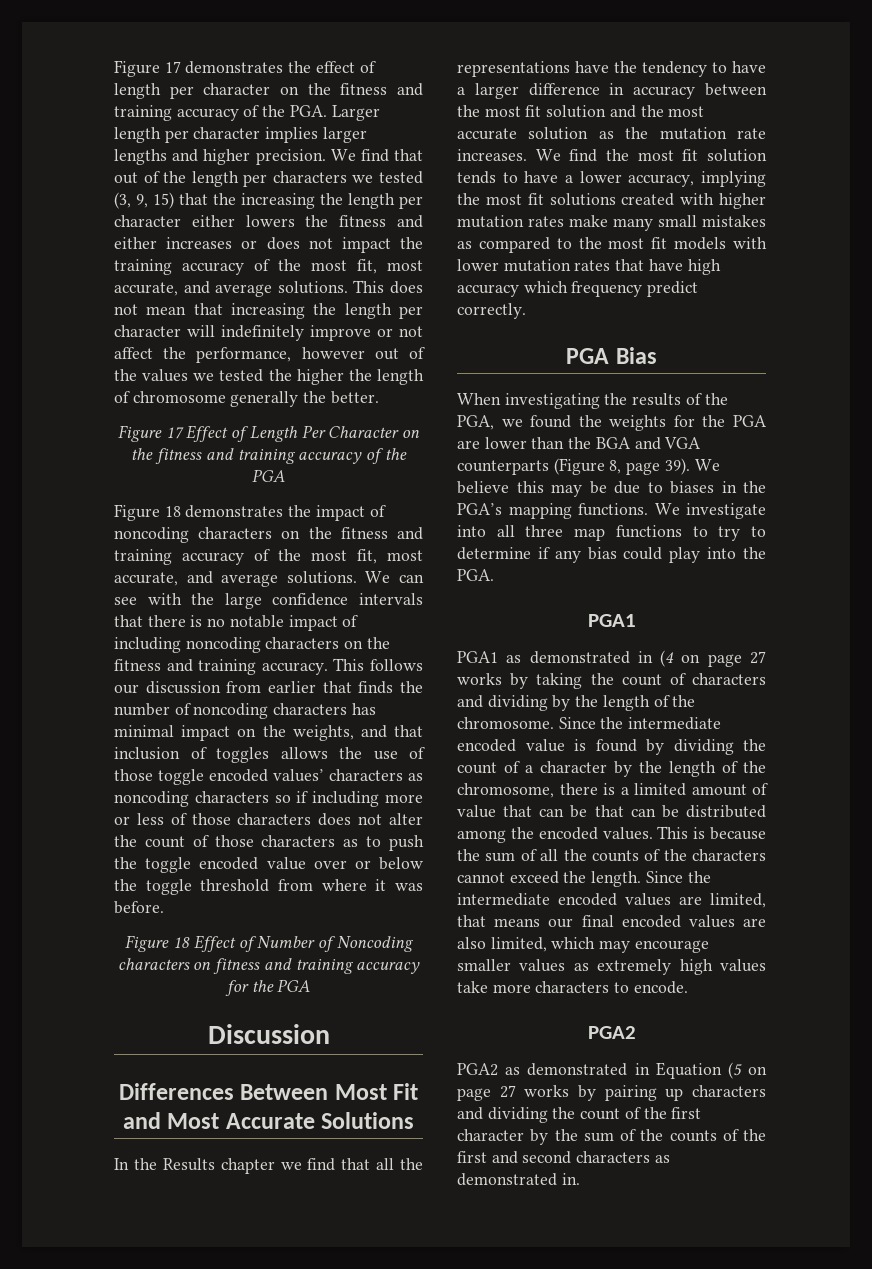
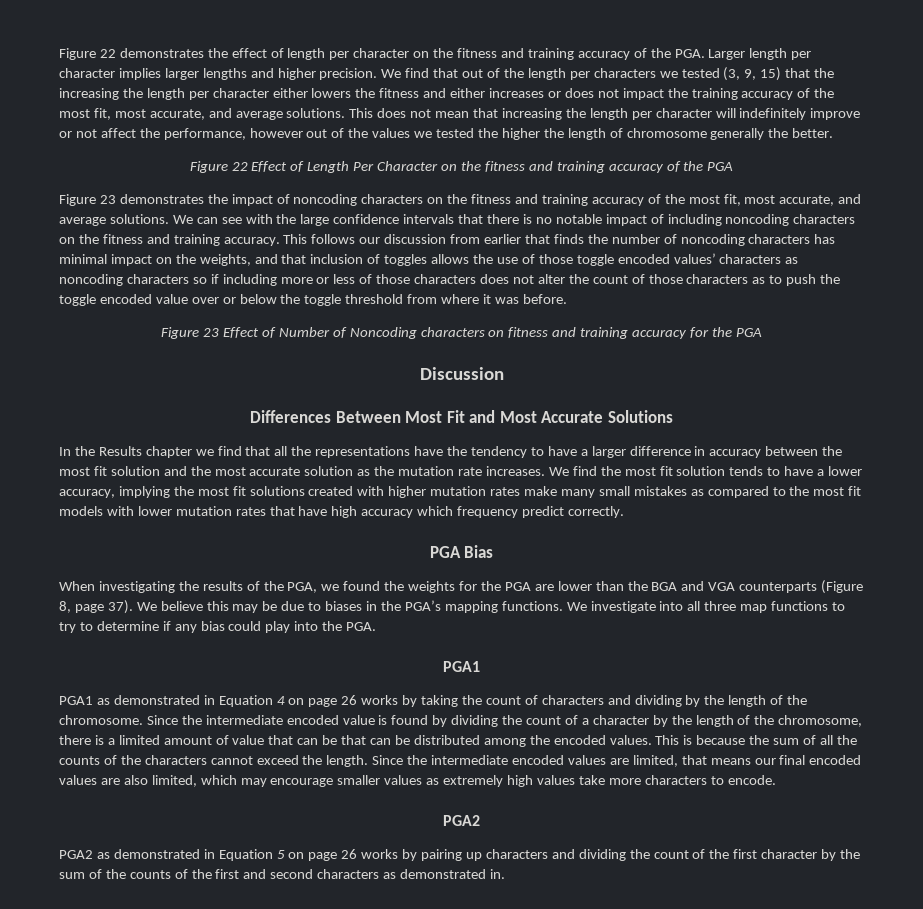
[114,60,181,77] Figure 17 -> [59,48,116,60] Figure 22
[165,427,184,439] 17 -> [231,162,248,171] 22
[164,506,181,517] 18 -> [99,195,116,204] 23
[173,937,191,948] 18 -> [203,328,220,337] 23
[664,458,690,475] 39). -> [107,600,133,614] 37).
[660,650,766,667] (4 on page 27 -> [218,695,358,707] Equation 4 on page 26
[727,1062,767,1079] [457,1085,516,1101] (5 on page 27 -> [276,849,358,861] 5 on page 26

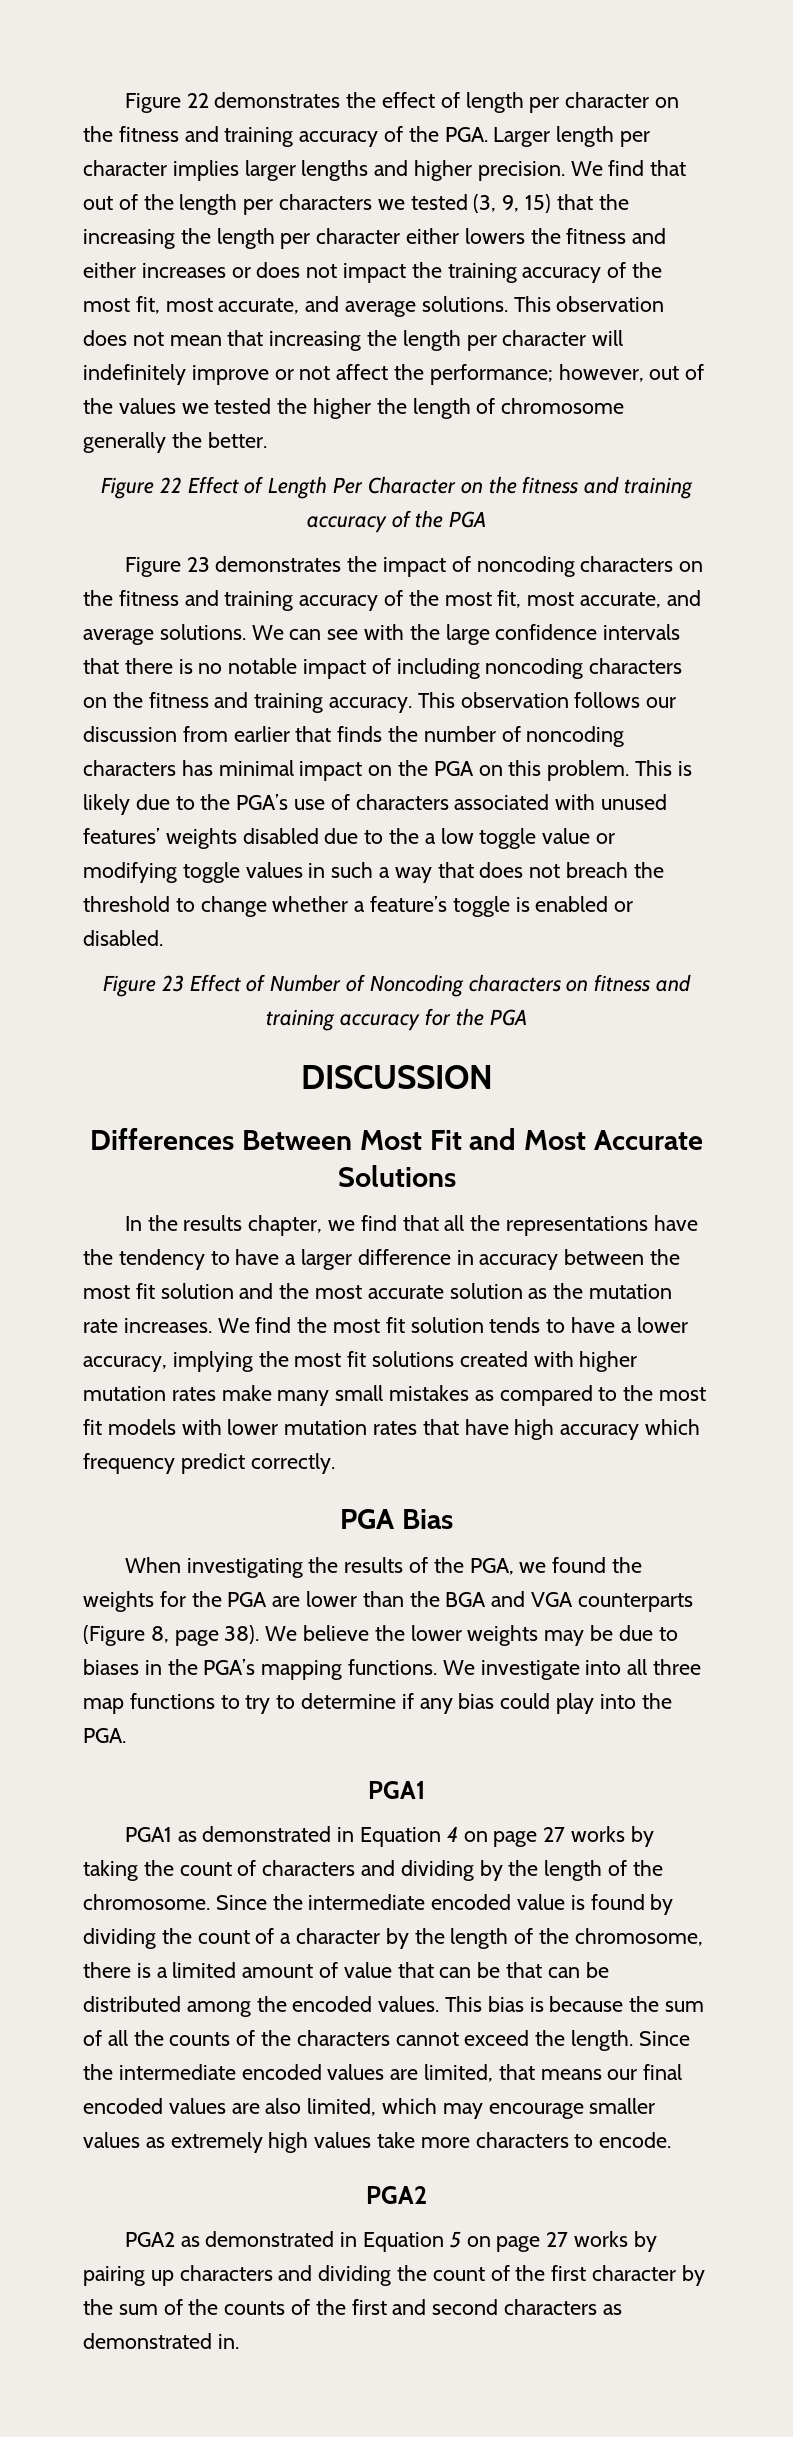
(374, 113) none -> [556,296,665,312] observation
[163,128,303,140] performance, however -> [429,364,644,385] performance; however,
(308, 239) none -> [460,692,569,708] observation
[199,253,799,266] [59,274,841,286] [59,294,567,306] weights, and that inclusion of toggles allows the use of those toggle encoded values’ characters as noncoding characters so if including more or less of those characters does not alter the count of those characters as to push the toggle encoded value over or below the toggle threshold from where it was before. -> [433,760,692,781] [83,794,668,815] [83,828,616,849] [83,862,664,883] [83,896,634,917] [83,930,163,946] PGA on this problem. This is likely due to the PGA’s use of characters associated with unused features’ weights disabled due to the a low toggle value or modifying toggle values in such a way that does not breach the threshold to change whether a feature’s toggle is enabled or disabled.
[419,367,504,380] Discussion -> [300,1065,493,1089] DISCUSSION
[98,446,192,458] Results chapter -> [183,1215,323,1236] results chapter,
[107,600,133,614] 37). -> [224,1625,260,1644] 38).
[206,601,229,611] this -> [374,1625,539,1646] the lower weights
[341,695,358,705] 26 -> [543,1827,566,1842] 27
(680, 740) none -> [487,1996,524,2012] bias
[341,849,358,859] 26 -> [546,2232,569,2247] 27

